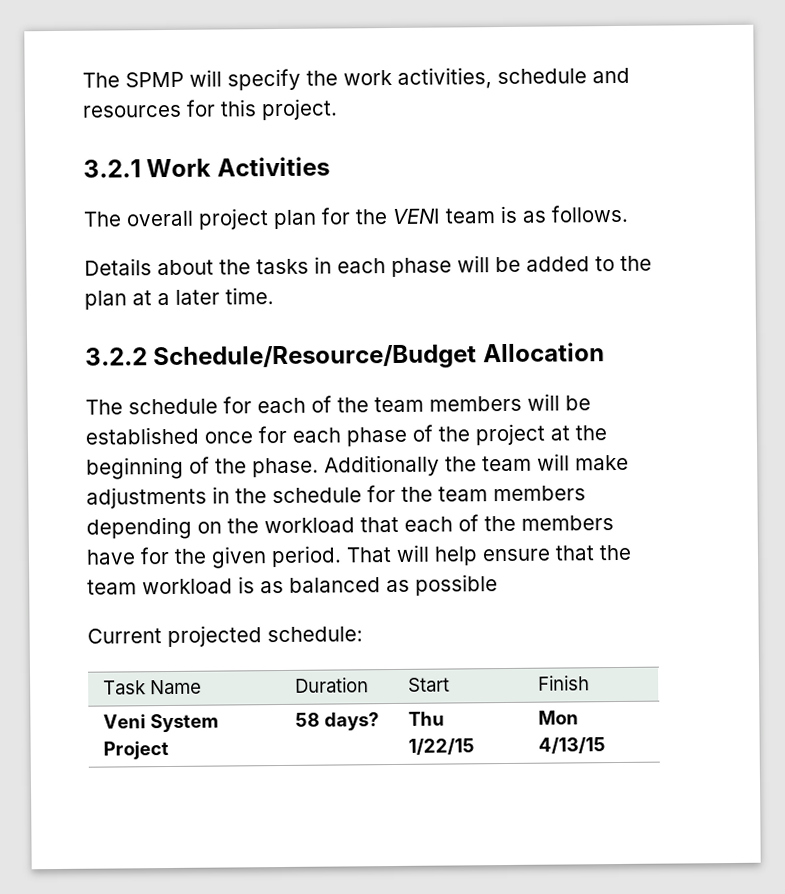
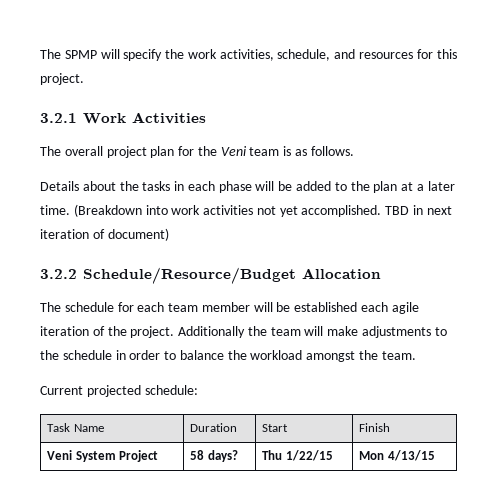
[497,68,587,85] schedule -> [277,49,331,61] schedule,
[392,208,441,224] VENI -> [220,146,247,156] Veni
(274, 296) none -> [73,204,452,217] [40,228,169,241] (Breakdown into work activities not yet accomplished. TBD in next iteration of document)
[311,393,591,413] [85,423,607,447] [86,456,319,480] of the team members will be established once for each phase of the project at the beginning of the phase. -> [168,302,419,314] [40,326,175,338] team member will be established each agile iteration of the project.
[212,486,230,504] in -> [434,327,447,336] to
[367,484,586,503] [86,514,614,540] [86,544,632,569] [87,574,498,596] for the team members depending on the workload that each of the members have for the given period. That will help ensure that the team workload is as balanced as possible -> [115,350,416,362] in order to balance the workload amongst the team.

